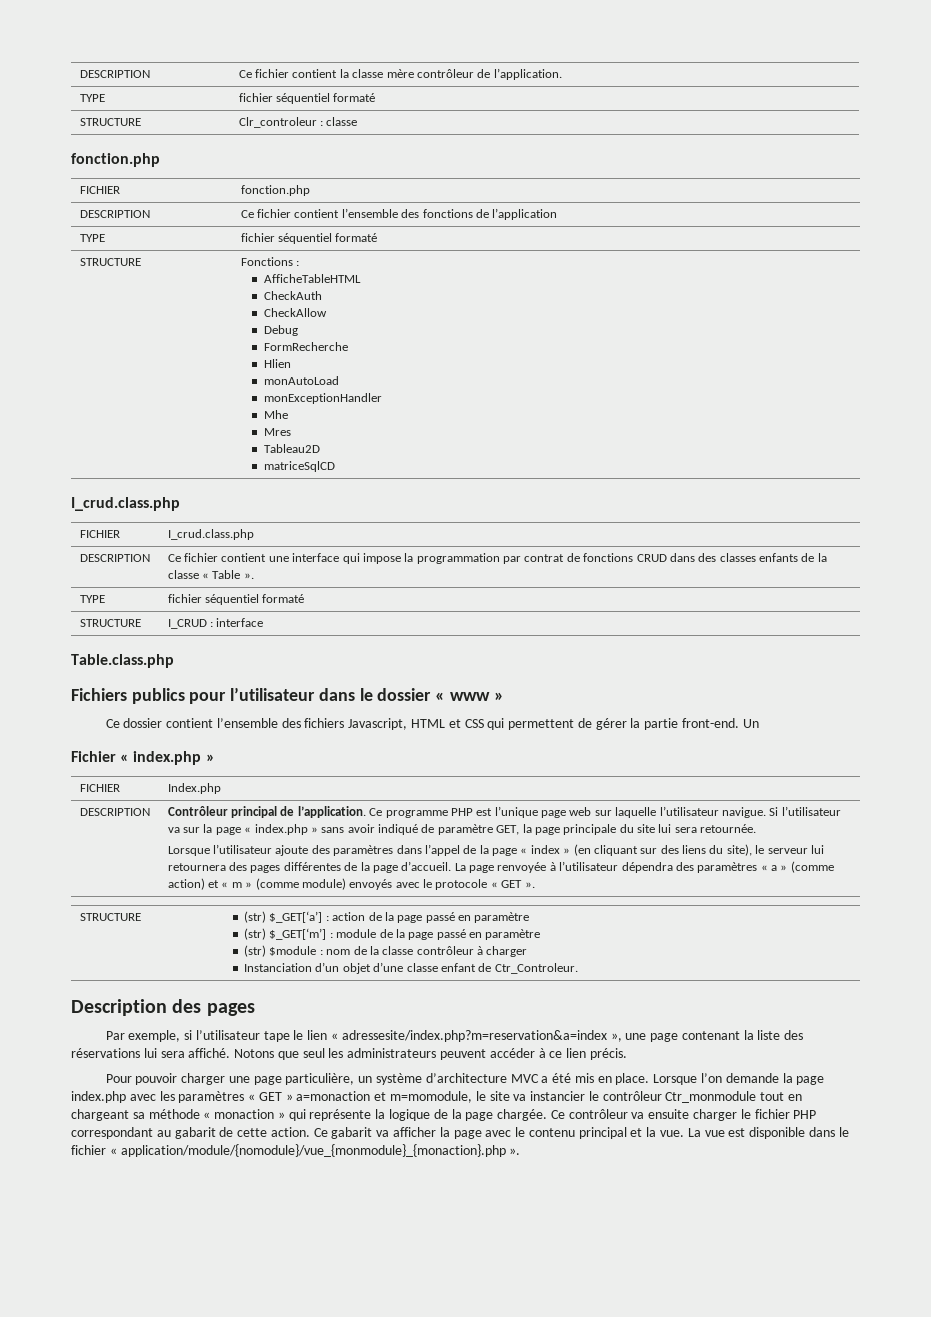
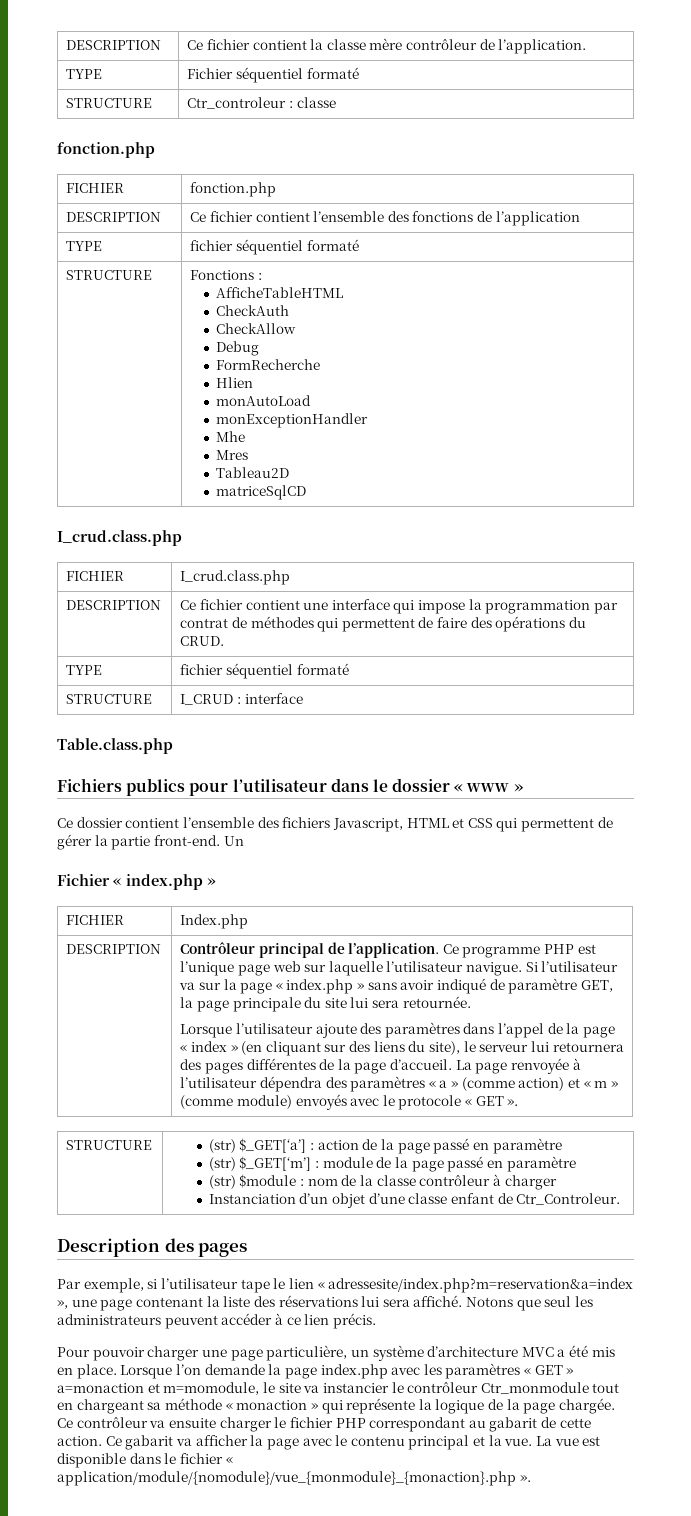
[238,93,376,104] [79,118,141,126] [238,117,317,128] fichier séquentiel formaté // STRUCTURE | Clr_controleur -> [187,67,359,83] [66,98,153,108] [187,97,287,109] Fichier séquentiel formaté // STRUCTURE | Ctr_controleur
[583,553,827,562] [167,570,254,579] fonctions CRUD dans des classes enfants de la classe « Table ». -> [250,616,587,632] [180,636,225,646] méthodes qui permettent de faire des opérations du CRUD.

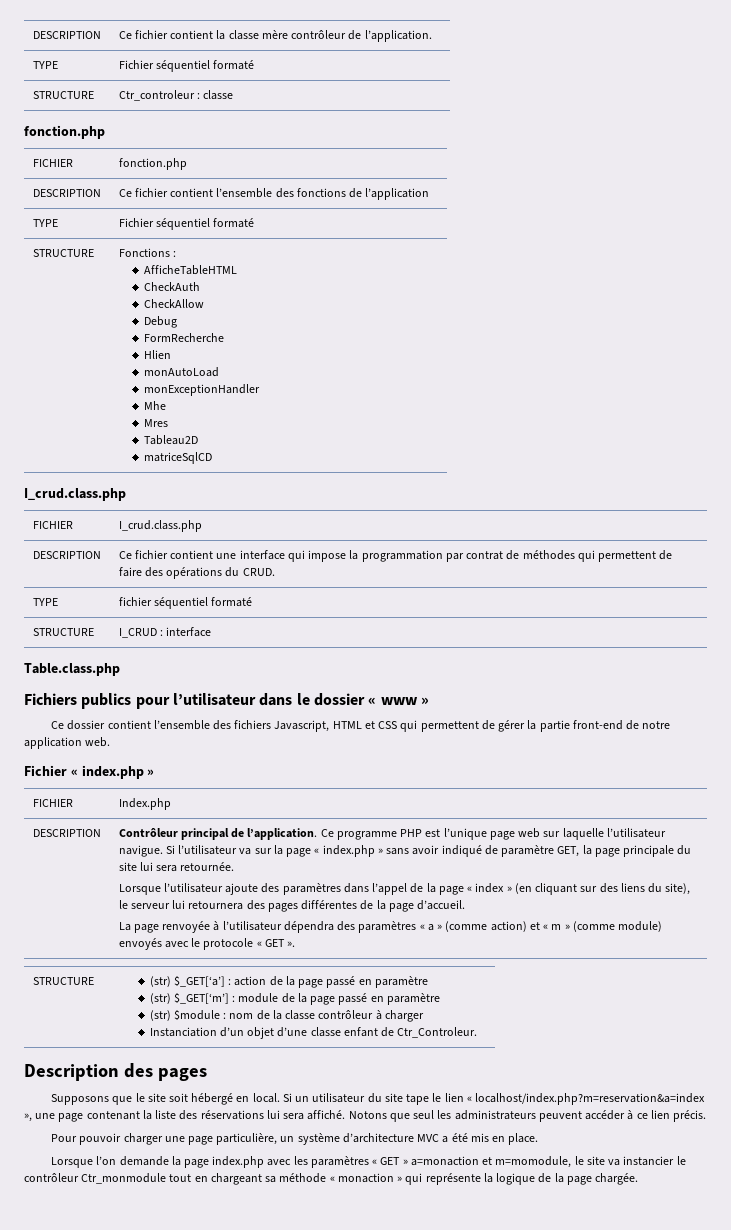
[190,240,234,251] fichier -> [118,218,154,227] Fichier
[153,835,244,846] front-end. Un -> [572,720,671,730] [24,737,111,749] front-end de notre application web.
(453, 1064) none -> (466, 905) //
[57,1278,238,1293] Par exemple, si l’utilisateur -> [51,1093,403,1105] Supposons que le site soit hébergé en local. Si un utilisateur du site
[328,1278,634,1293] adressesite/index.php?m=reservation&a=index -> [475,1093,706,1105] localhost/index.php?m=reservation&a=index
(117, 1371) none -> (539, 1139) //
[57,1416,591,1432] [57,1435,601,1450] [57,1453,233,1468] [57,1471,531,1486] Ce contrôleur va ensuite charger le fichier PHP correspondant au gabarit de cette action. Ce gabarit va afficher la page avec le contenu principal et la vue. La vue est disponible dans le fichier « application/module/{nomodule}/vue_{monmodule}_{monaction}.php ». -> (639, 1179) none

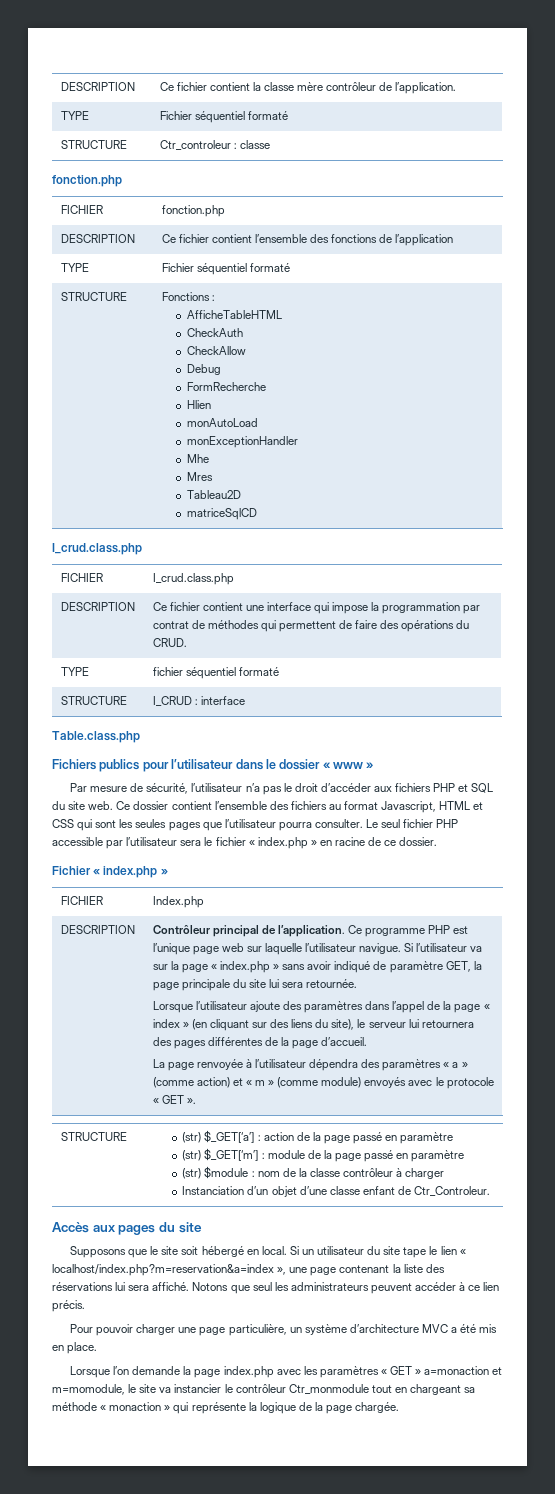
(429, 701) none -> [70,783,494,795] [52,801,114,810] Par mesure de sécurité, l’utilisateur n’a pas le droit d’accéder aux fichiers PHP et SQL du site web.
(272, 724) none -> [328,801,379,810] au format
[420,720,671,732] [24,737,111,749] permettent de gérer la partie front-end de notre application web. -> [95,819,459,831] [52,837,438,849] sont les seules pages que l’utilisateur pourra consulter. Le seul fichier PHP accessible par l’utilisateur sera le fichier « index.php » en racine de ce dossier.
[24,1063,207,1081] Description des pages -> [52,1222,202,1235] Accès aux pages du site

